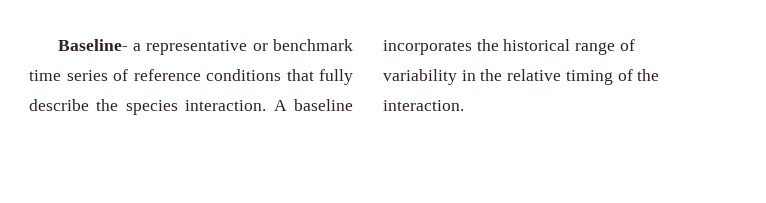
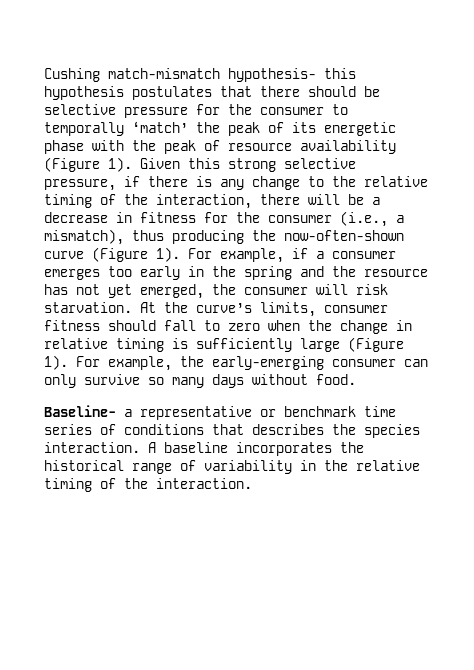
(57, 45) none -> [44,68,356,82] [44,86,380,100] [44,104,348,118] [44,121,396,136] [44,140,396,154] [44,157,356,172] [44,176,428,191] [44,194,380,209] [44,211,404,227] [44,229,404,245] [44,247,396,263] [44,266,428,280] [44,284,388,299] [44,302,388,317] [44,320,412,334] [44,337,404,352] [44,355,428,371] [44,374,356,388] Cushing match-mismatch hypothesis- this hypothesis postulates that there should be selective pressure for the consumer to temporally ‘match’ the peak of its energetic phase with the peak of resource availability (Figure 1). Given this strong selective pressure, if there is any change to the relative timing of the interaction, there will be a decrease in fitness for the consumer (i.e., a mismatch), thus producing the now-often-shown curve (Figure 1). For example, if a consumer emerges too early in the spring and the resource has not yet emerged, the consumer will risk starvation. At the curve’s limits, consumer fitness should fall to zero when the change in relative timing is sufficiently large (Figure 1). For example, the early-emerging consumer can only survive so many days without food. //
[133,69,201,81] reference -> (116, 429) none
[319,69,353,85] [29,99,89,111] fully describe -> [252,424,324,435] describes

